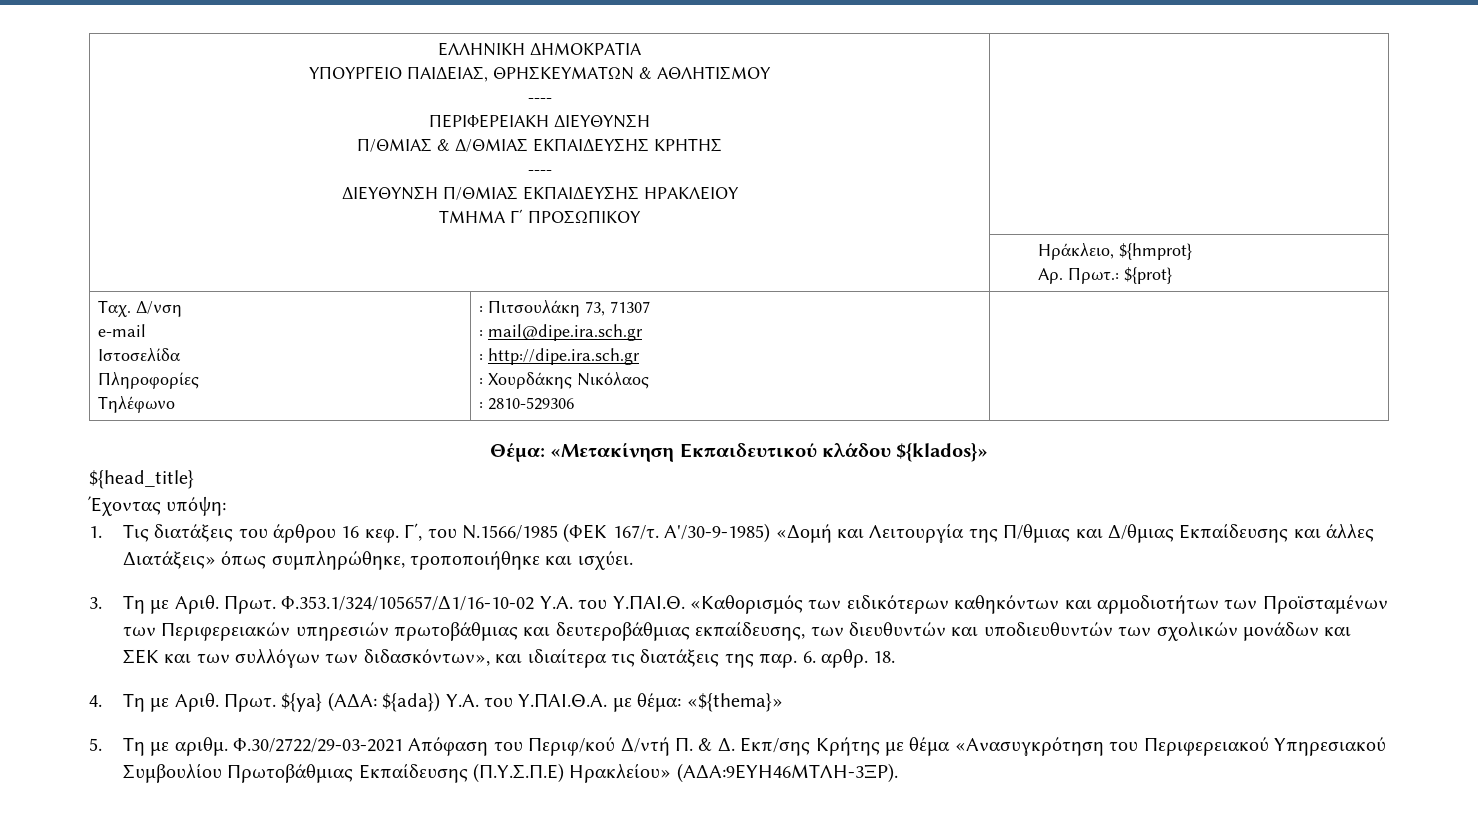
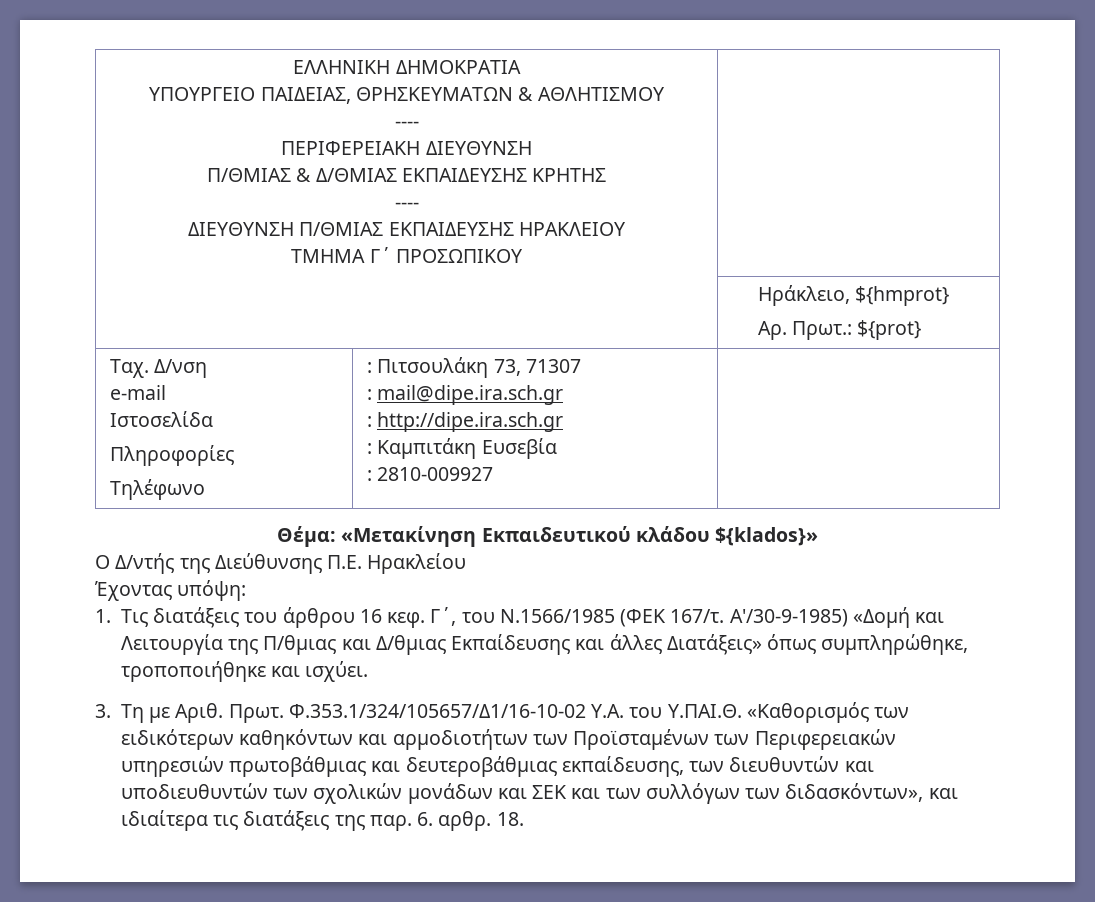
[487,371,649,389] [478,397,574,410] Χουρδάκης Νικόλαος // : 2810-529306 -> [377,438,557,459] [367,467,494,481] Καμπιτάκη Ευσεβία // : 2810-009927
[89,470,194,489] ${head_title} -> [95,553,467,574] Ο Δ/ντής της Διεύθυνσης Π.Ε. Ηρακλείου
[89,692,783,712] [89,737,1387,756] [122,763,898,783] // 4. Τη με Αριθ. Πρωτ. ${ya} (ΑΔΑ: ${ada}) Υ.Α. του Υ.ΠΑΙ.Θ.Α. με θέμα: «${thema}» // 5. Τη με αριθμ. Φ.30/2722/29-03-2021 Απόφαση του Περιφ/κού Δ/ντή Π. & Δ. Εκπ/σης Κρήτης με θέμα «Ανασυγκρότηση του Περιφερειακού Υπηρεσιακού Συμβουλίου Πρωτοβάθμιας Εκπαίδευσης (Π.Υ.Σ.Π.Ε) Ηρακλείου» (ΑΔΑ:9ΕΥΗ46ΜΤΛΗ-3ΞΡ). -> (524, 819) none

